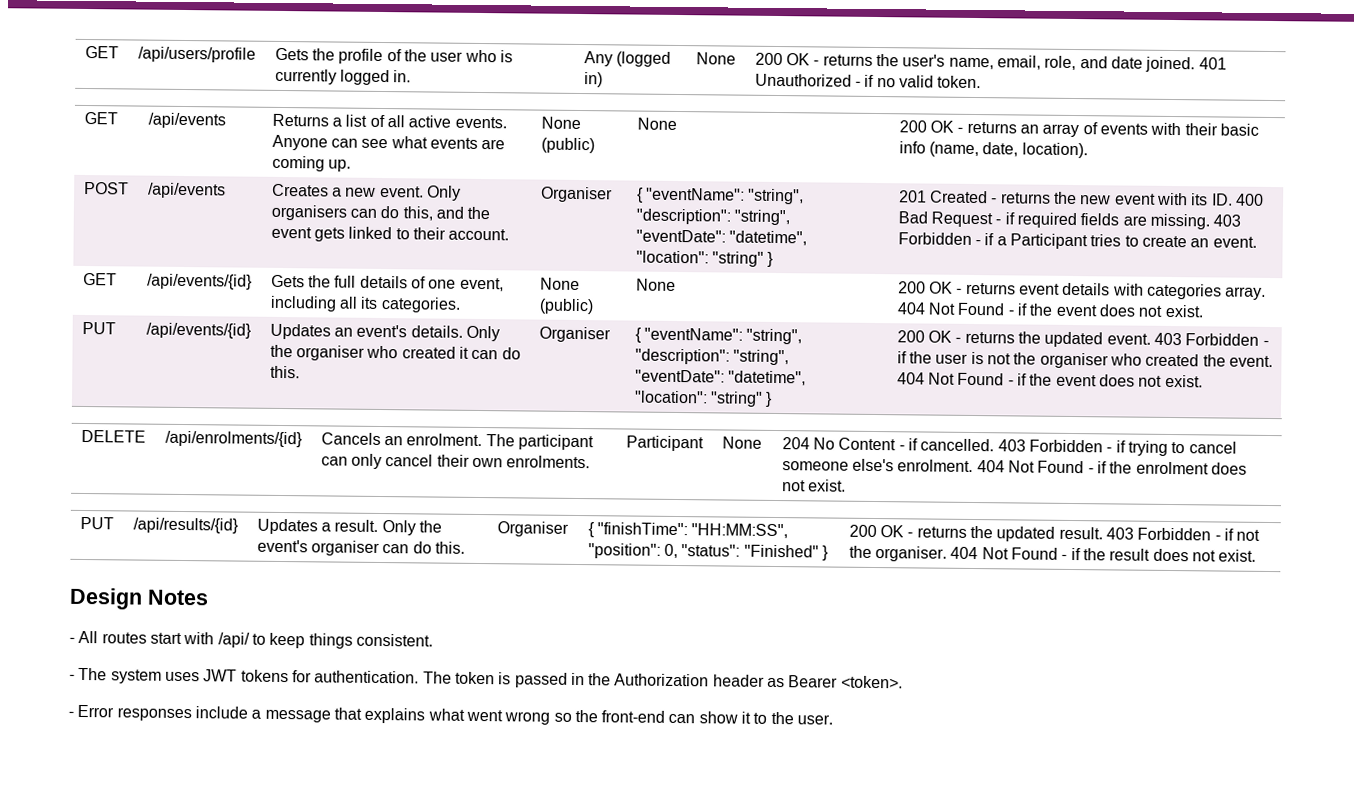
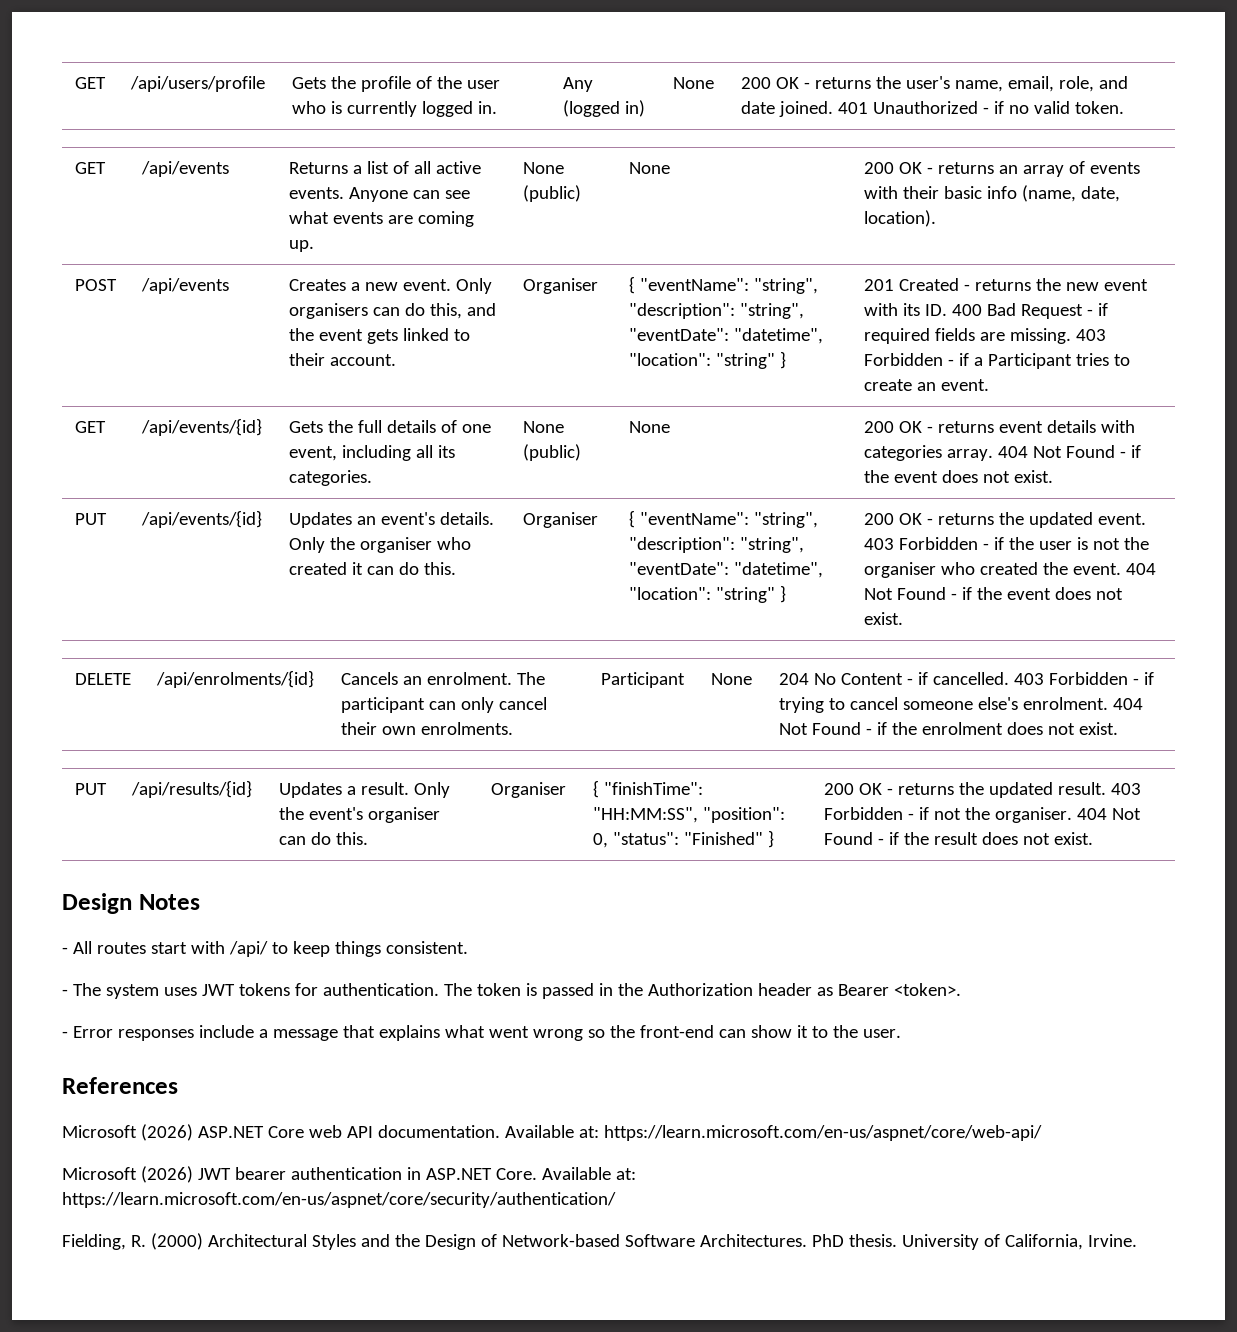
(834, 719) none -> [62,1077,178,1094] [62,1124,1042,1141] [62,1166,636,1183] [62,1192,616,1208] [62,1233,1137,1250] // References // Microsoft (2026) ASP.NET Core web API documentation. Available at: https://learn.microsoft.com/en-us/aspnet/core/web-api/ // Microsoft (2026) JWT bearer authentication in ASP.NET Core. Available at: https://learn.microsoft.com/en-us/aspnet/core/security/authentication/ // Fielding, R. (2000) Architectural Styles and the Design of Network-based Software Architectures. PhD thesis. University of California, Irvine.

